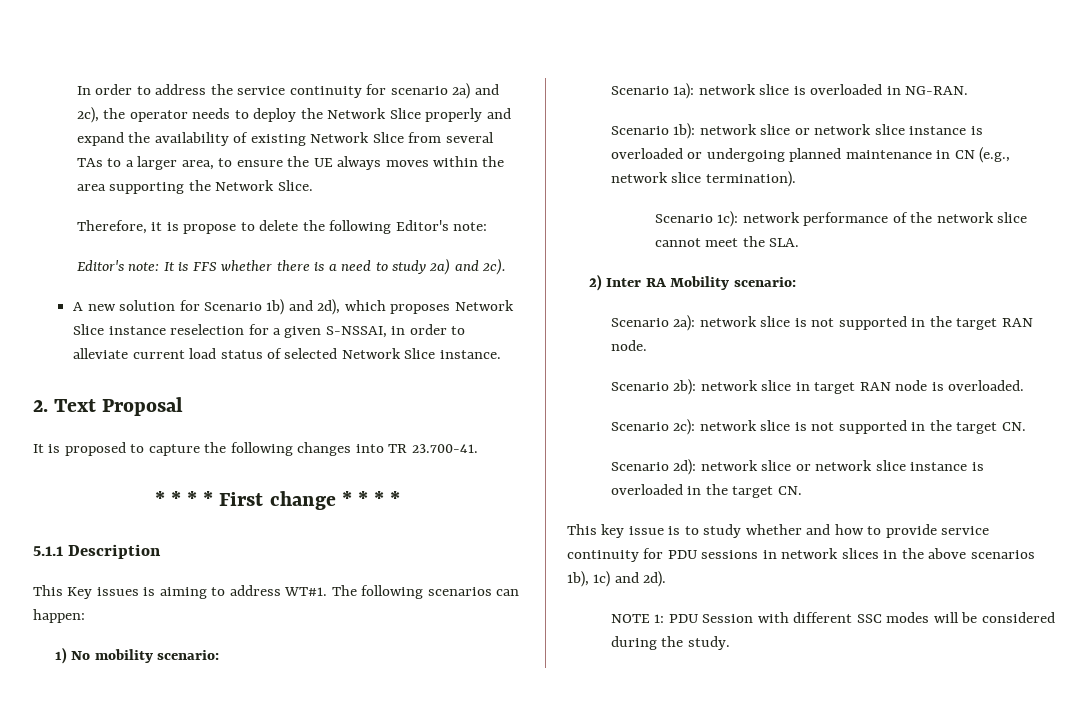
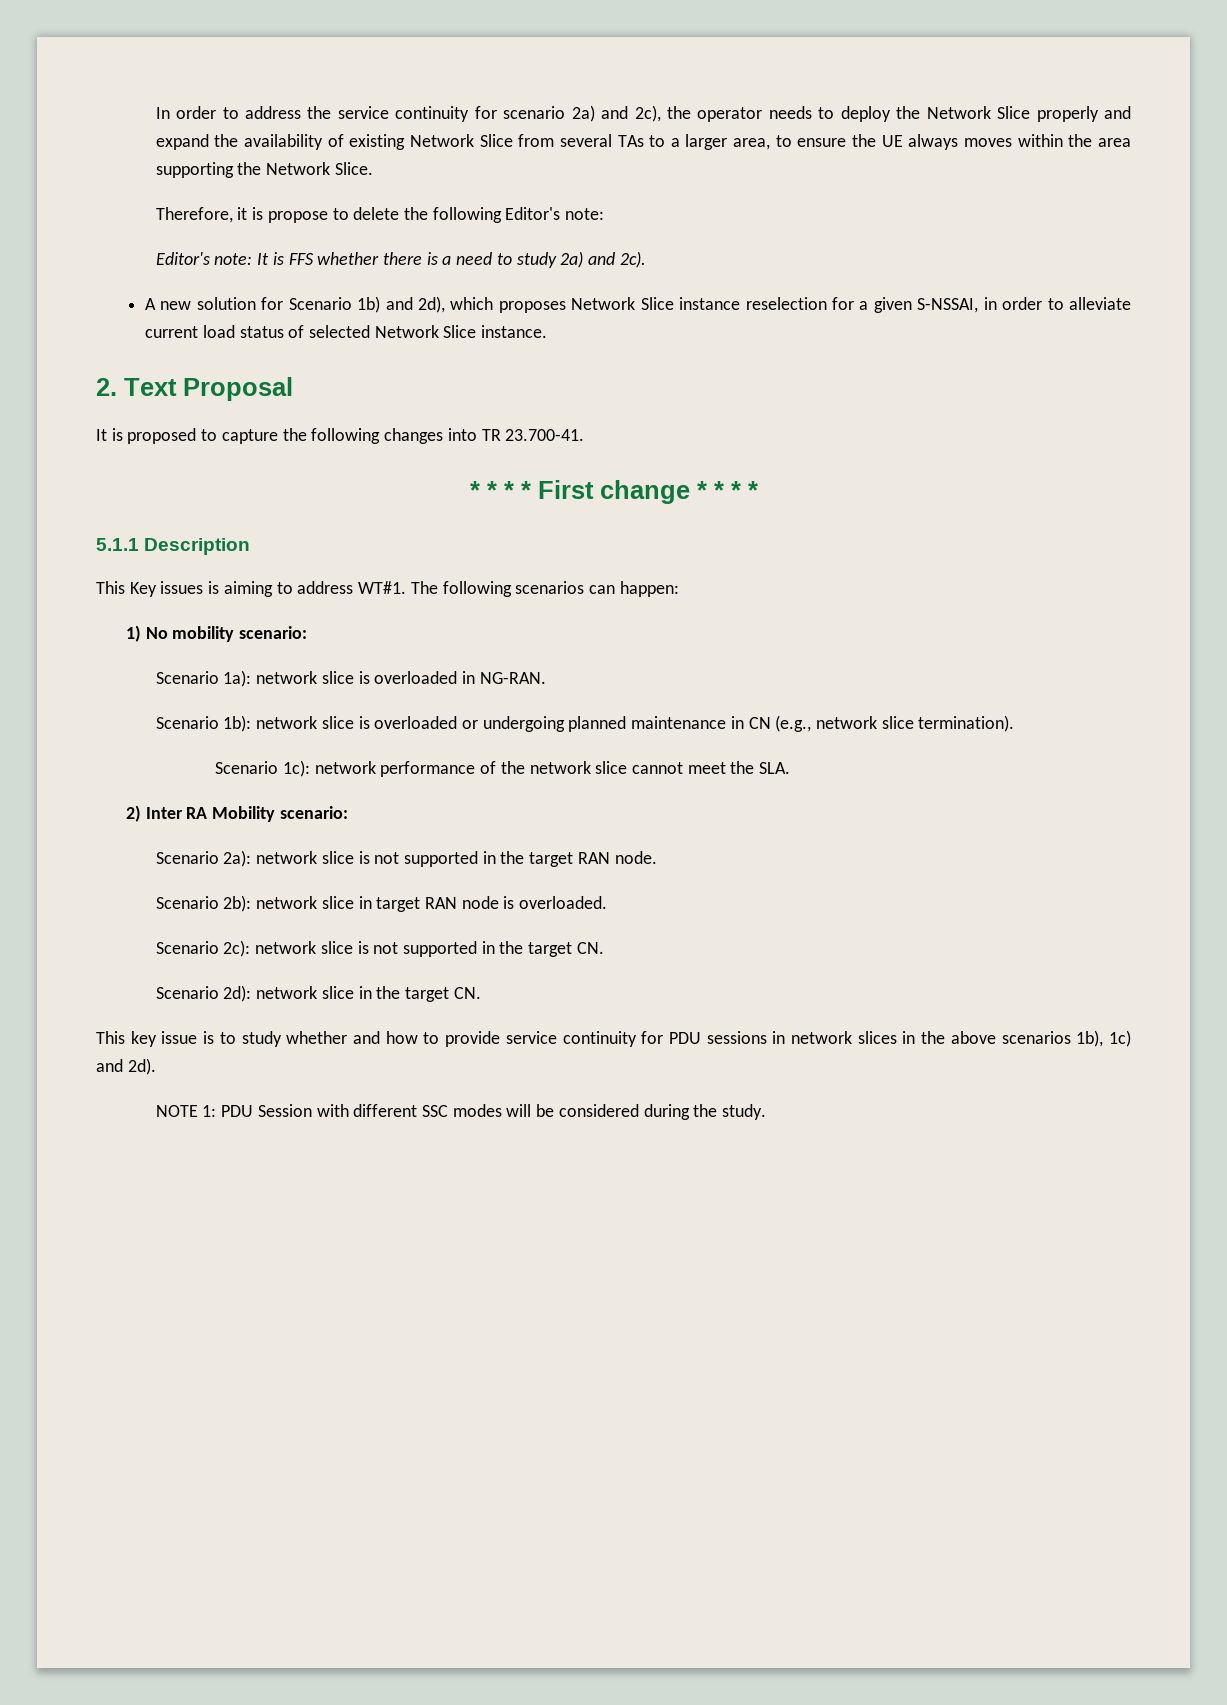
[794,124,967,135] or network slice instance -> (354, 722) none
[795,460,984,471] [610,484,683,495] or network slice instance is overloaded -> (354, 992) none

